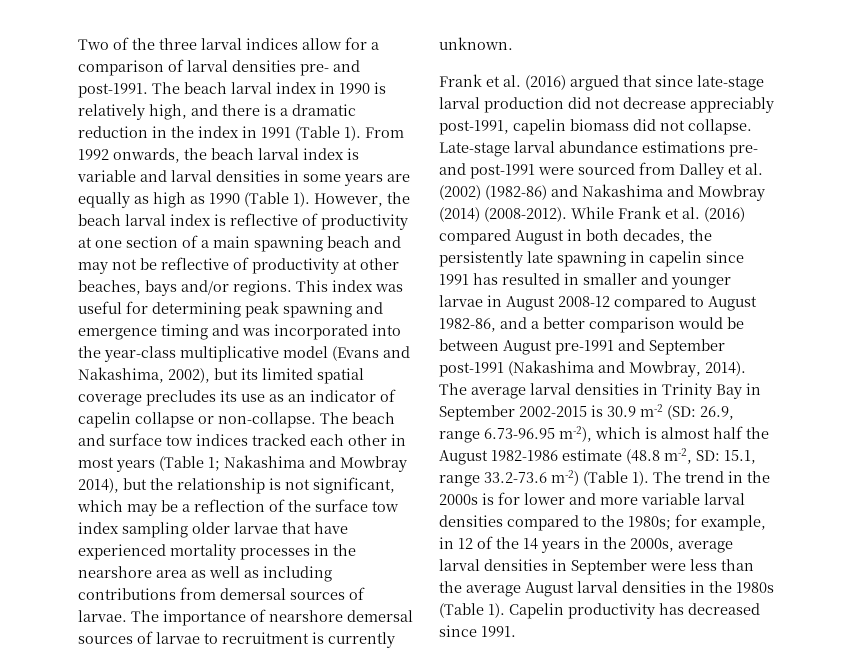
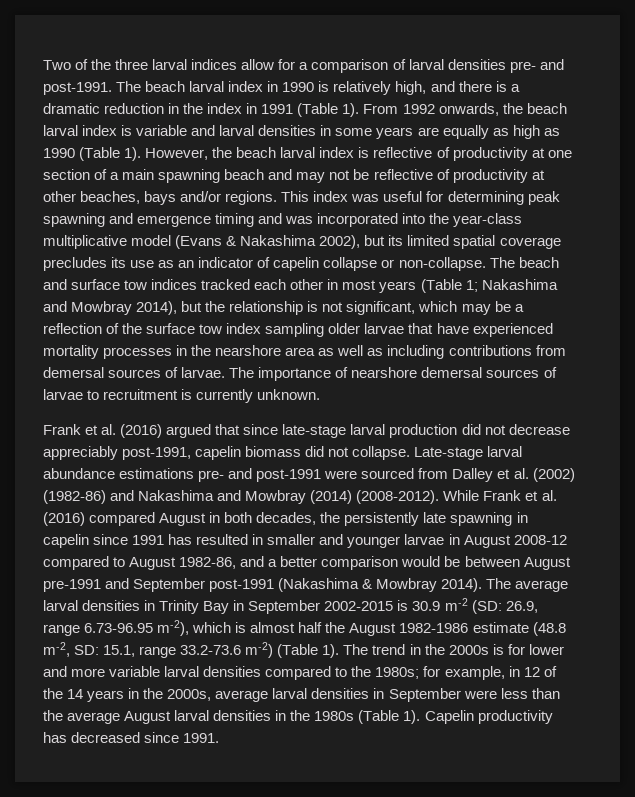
[383,346,410,358] [78,367,164,383] and Nakashima, -> [226,235,317,246] & Nakashima
[598,361,701,377] and Mowbray, -> [362,578,438,592] & Mowbray

